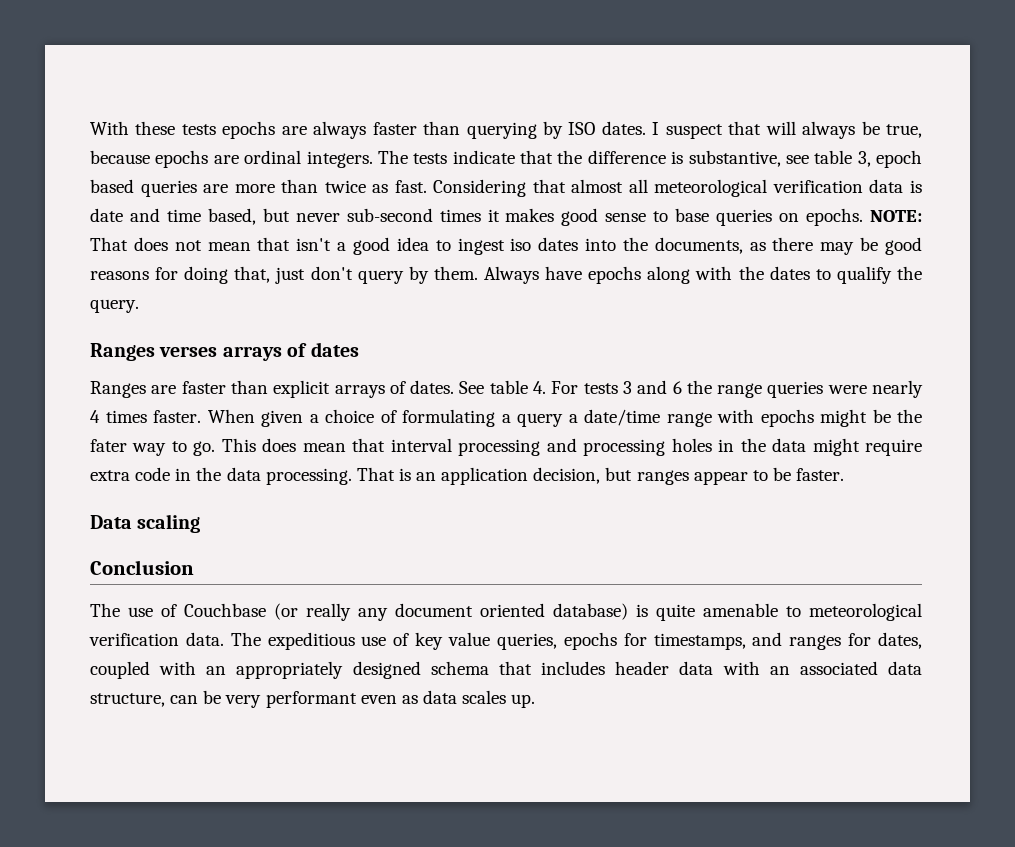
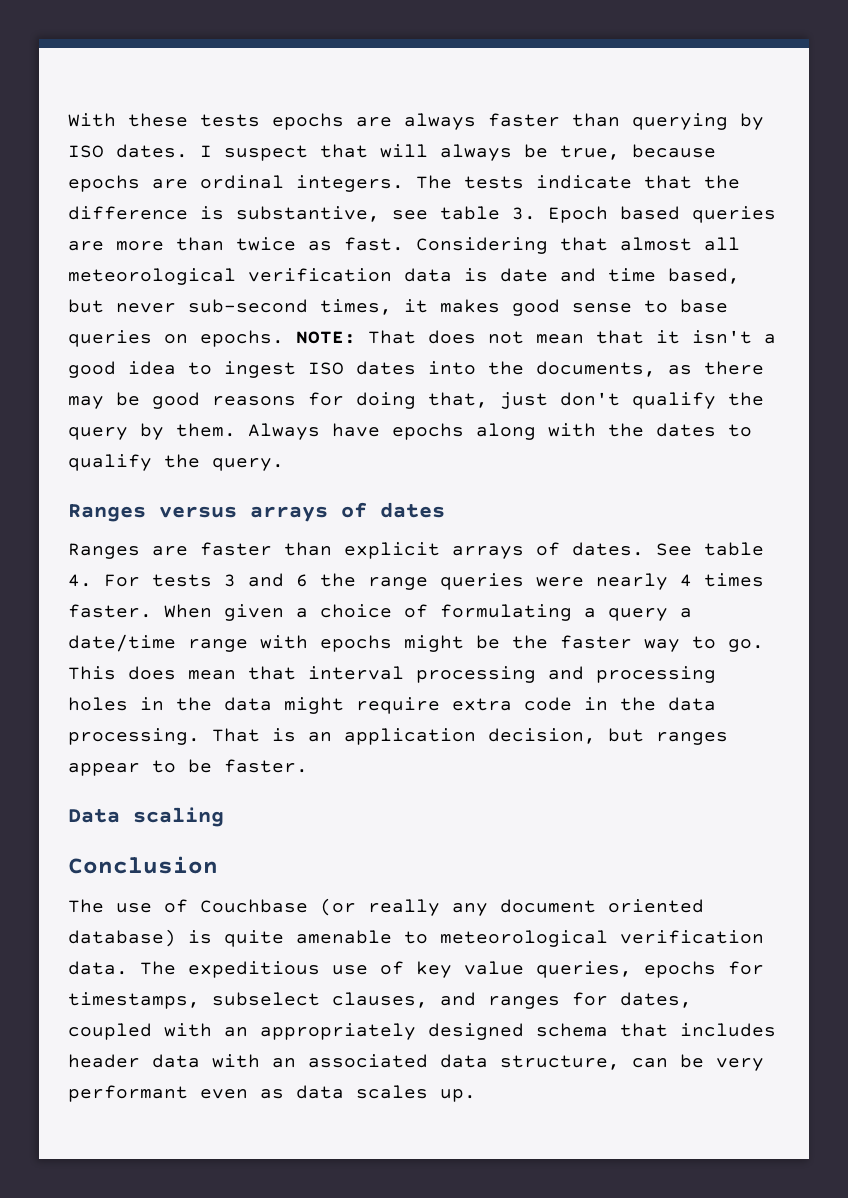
[857,150,922,168] 3, epoch -> [512,206,608,223] 3. Epoch
[439,209,481,222] times -> [320,299,392,315] times,
(291, 244) none -> [656,330,680,344] it
[510,238,532,251] iso -> [308,362,344,375] ISO
(353, 273) none -> [632,392,764,409] qualify the
[159,346,218,357] verses -> [159,506,237,518] versus
[90,439,127,452] fater -> [560,635,632,649] faster
(746, 641) none -> [212,992,428,1008] subselect clauses,

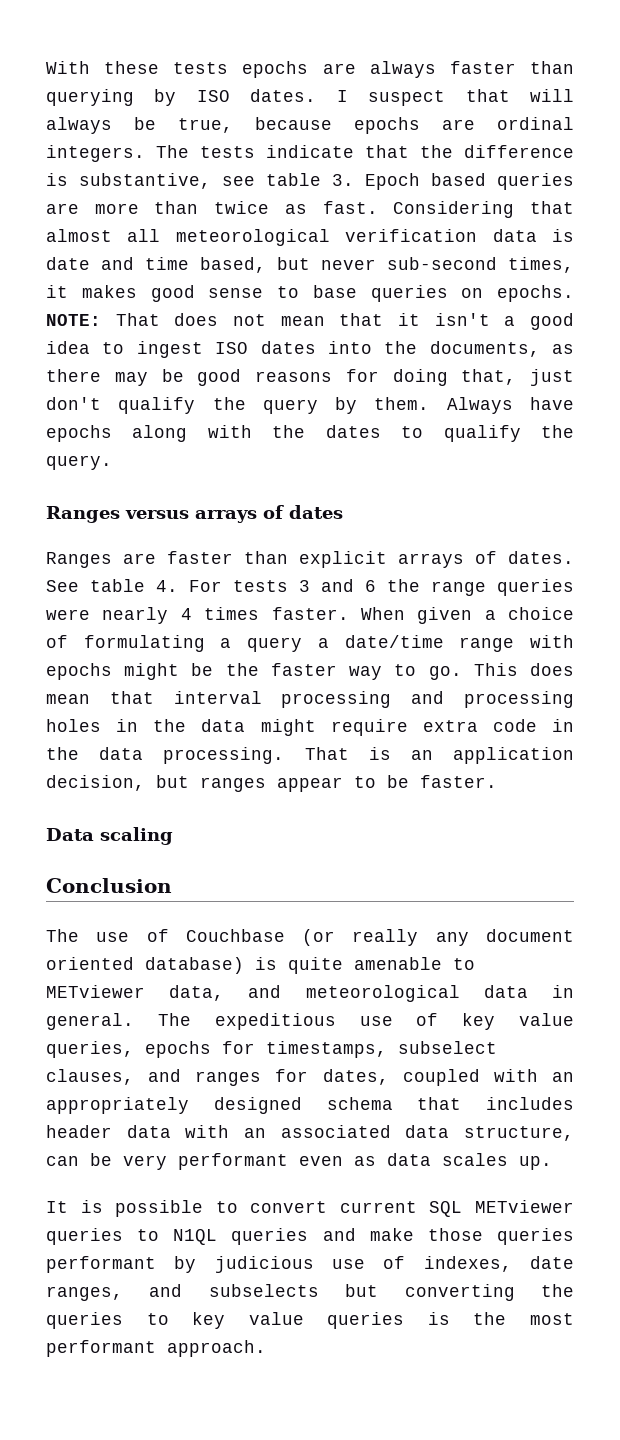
[440,930,764,947] [68,961,128,975] meteorological verification data. -> [46,985,574,1002] [46,1013,134,1030] METviewer data, and meteorological data in general.
(476, 1095) none -> [46,1200,574,1217] [46,1228,575,1245] [46,1256,574,1273] [46,1284,574,1301] [46,1312,574,1329] [46,1340,266,1357] // It is possible to convert current SQL METviewer queries to N1QL queries and make those queries performant by judicious use of indexes, date ranges, and subselects but converting the queries to key value queries is the most performant approach.

